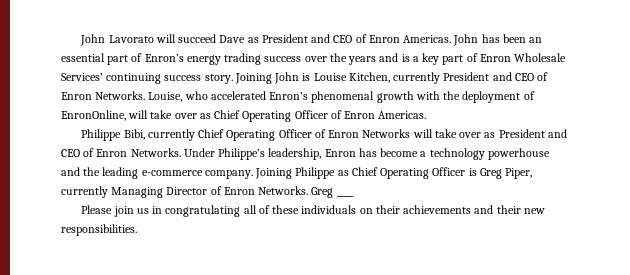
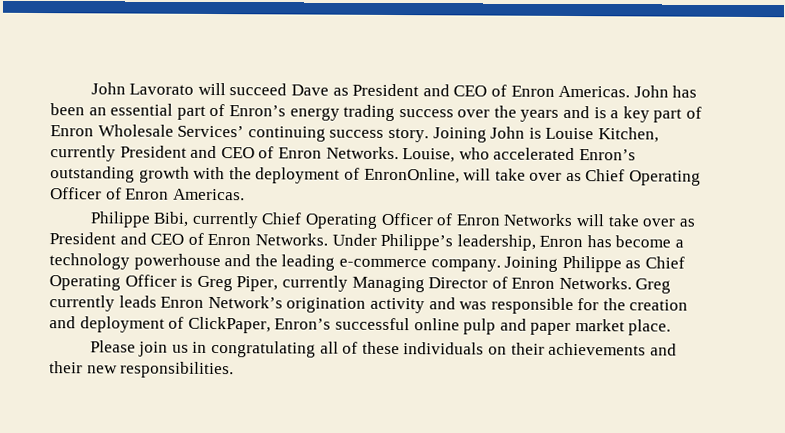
[311,91,375,103] phenomenal -> [50,166,135,183] outstanding
[336,195,354,197] ____ -> [49,295,689,315] [49,316,672,336] currently leads Enron Network’s origination activity and was responsible for the creation and deployment of ClickPaper, Enron’s successful online pulp and paper market place.

